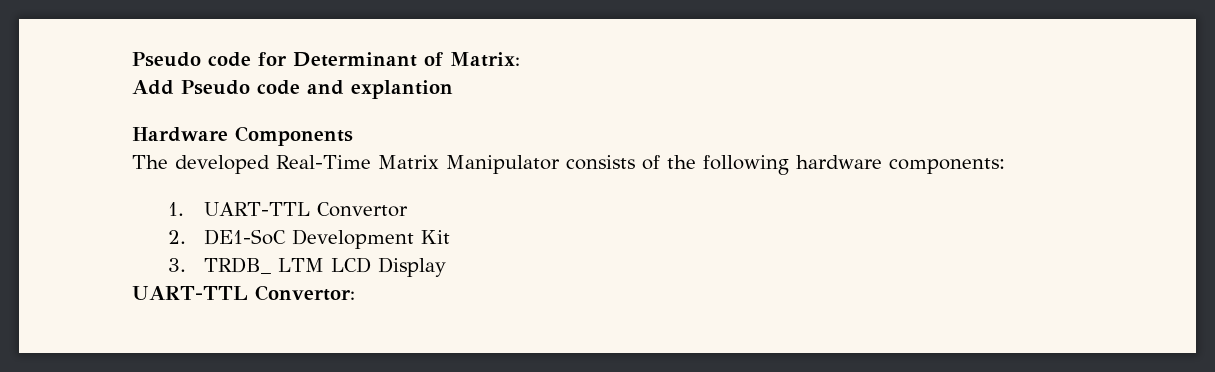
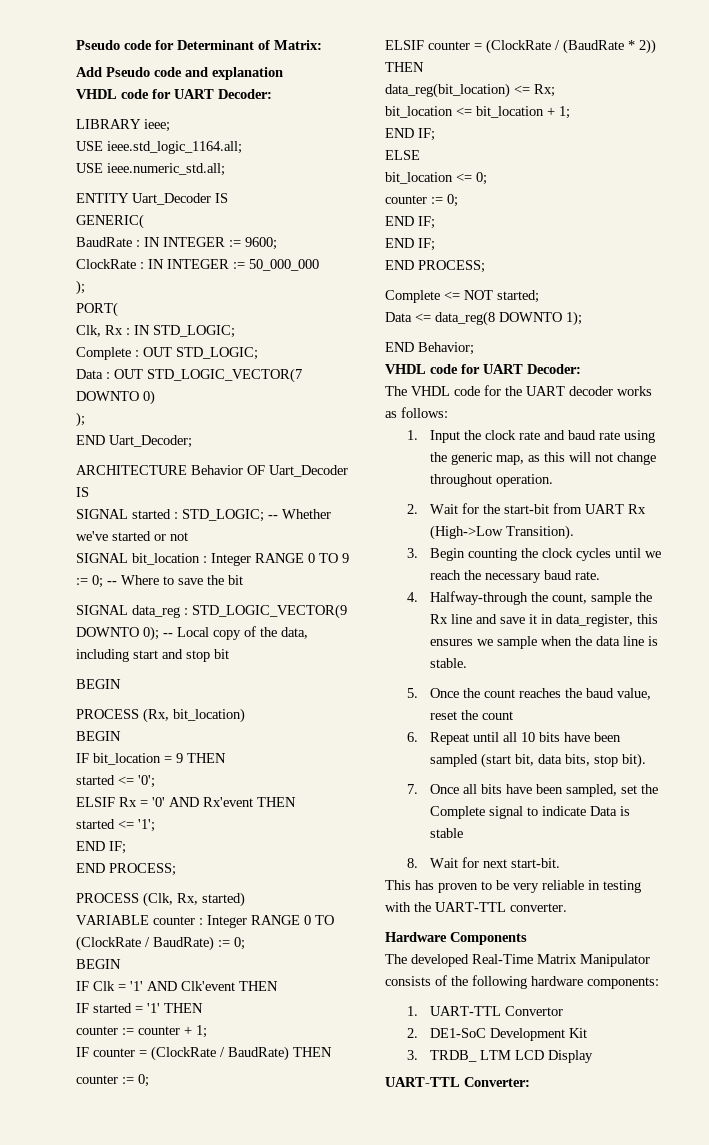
[351,80,453,99] explantion -> [212,67,283,80] [76,89,272,99] [76,119,170,132] [76,141,242,154] [76,163,225,176] [76,193,228,205] [76,214,144,229] [76,237,277,250] [76,259,319,271] [76,280,85,295] [76,302,118,317] [76,325,235,338] [76,347,258,360] [76,368,302,383] [76,390,155,405] [76,412,85,427] [76,435,192,448] [76,465,348,477] [76,487,89,497] [76,509,331,522] [76,531,188,541] [76,553,349,566] [76,575,243,588] [76,604,347,619] [76,626,308,641] [76,649,229,662] [76,679,121,689] [76,708,245,723] [76,731,121,741] [76,753,226,765] [76,775,155,788] [76,797,296,807] [76,819,155,832] [76,841,126,854] [76,863,176,876] [76,892,245,907] [76,915,334,928] [76,936,245,951] [76,959,121,969] [76,981,278,991] [76,1003,203,1013] [76,1025,207,1038] [76,1046,332,1061] [76,1074,149,1087] [385,39,656,54] [385,62,424,72] [385,83,555,98] [385,106,570,119] [385,128,435,141] [385,150,420,160] [385,172,487,185] [385,194,458,207] [385,216,435,229] [385,238,435,251] [385,260,485,273] [385,290,539,303] [385,311,582,326] [385,342,474,355] [385,364,581,374] [385,385,652,396] [385,407,448,418] [407,430,655,443] [429,452,656,465] [429,474,553,487] [407,503,646,514] [429,525,574,540] [407,548,661,561] [429,570,600,583] [407,591,652,605] [429,614,658,627] [429,636,658,649] [429,658,467,668] [407,688,651,700] [429,710,513,720] [407,732,621,745] [429,753,646,768] [407,784,658,797] [429,806,630,819] [429,828,463,838] [407,857,560,868] [385,880,641,893] [385,902,567,912] explanation // VHDL code for UART Decoder: // LIBRARY ieee; // USE ieee.std_logic_1164.all; // USE ieee.numeric_std.all; // ENTITY Uart_Decoder IS // GENERIC( // BaudRate : IN INTEGER := 9600; // ClockRate : IN INTEGER := 50_000_000 // ); // PORT( // Clk, Rx : IN STD_LOGIC; // Complete : OUT STD_LOGIC; // Data : OUT STD_LOGIC_VECTOR(7 DOWNTO 0) // ); // END Uart_Decoder; // ARCHITECTURE Behavior OF Uart_Decoder IS // SIGNAL started : STD_LOGIC; -- Whether we've started or not // SIGNAL bit_location : Integer RANGE 0 TO 9 := 0; -- Where to save the bit // SIGNAL data_reg : STD_LOGIC_VECTOR(9 DOWNTO 0); -- Local copy of the data, including start and stop bit // BEGIN // PROCESS (Rx, bit_location) // BEGIN // IF bit_location = 9 THEN // started <= '0'; // ELSIF Rx = '0' AND Rx'event THEN // started <= '1'; // END IF; // END PROCESS; // PROCESS (Clk, Rx, started) // VARIABLE counter : Integer RANGE 0 TO (ClockRate / BaudRate) := 0; // BEGIN // IF Clk = '1' AND Clk'event THEN // IF started = '1' THEN // counter := counter + 1; // IF counter = (ClockRate / BaudRate) THEN // counter := 0; // ELSIF counter = (ClockRate / (BaudRate * 2)) THEN // data_reg(bit_location) <= Rx; // bit_location <= bit_location + 1; // END IF; // ELSE // bit_location <= 0; // counter := 0; // END IF; // END IF; // END PROCESS; // Complete <= NOT started; // Data <= data_reg(8 DOWNTO 1); // END Behavior; // VHDL code for UART Decoder: // The VHDL code for the UART decoder works as follows: // 1. Input the clock rate and baud rate using the generic map, as this will not change throughout operation. // 2. Wait for the start-bit from UART Rx (High->Low Transition). // 3. Begin counting the clock cycles until we reach the necessary baud rate. // 4. Halfway-through the count, sample the Rx line and save it in data_register, this ensures we sample when the data line is stable. // 5. Once the count reaches the baud value, reset the count // 6. Repeat until all 10 bits have been sampled (start bit, data bits, stop bit). // 7. Once all bits have been sampled, set the Complete signal to indicate Data is stable // 8. Wait for next start-bit. // This has proven to be very reliable in testing with the UART-TTL converter.
[254,285,355,301] Convertor: -> [464,1077,530,1087] Converter:

